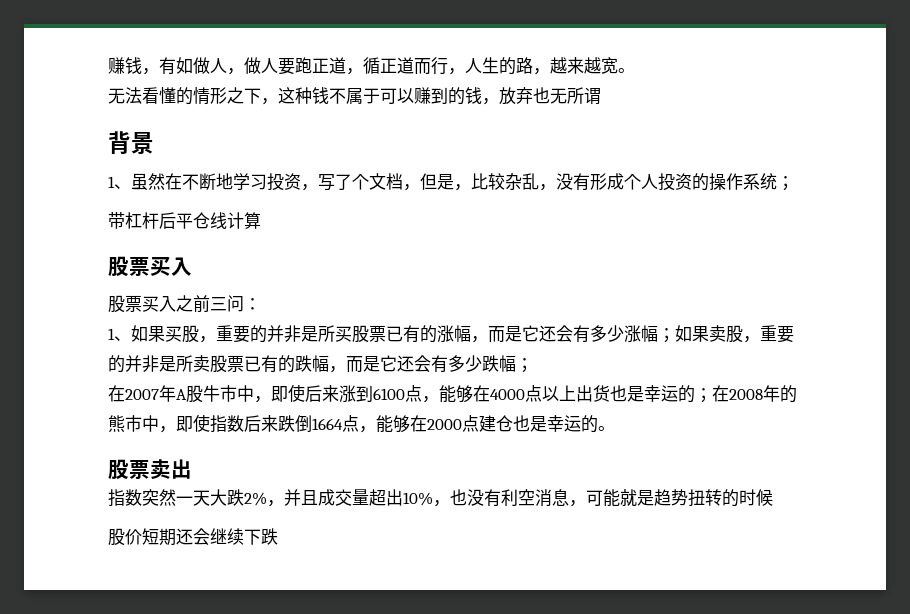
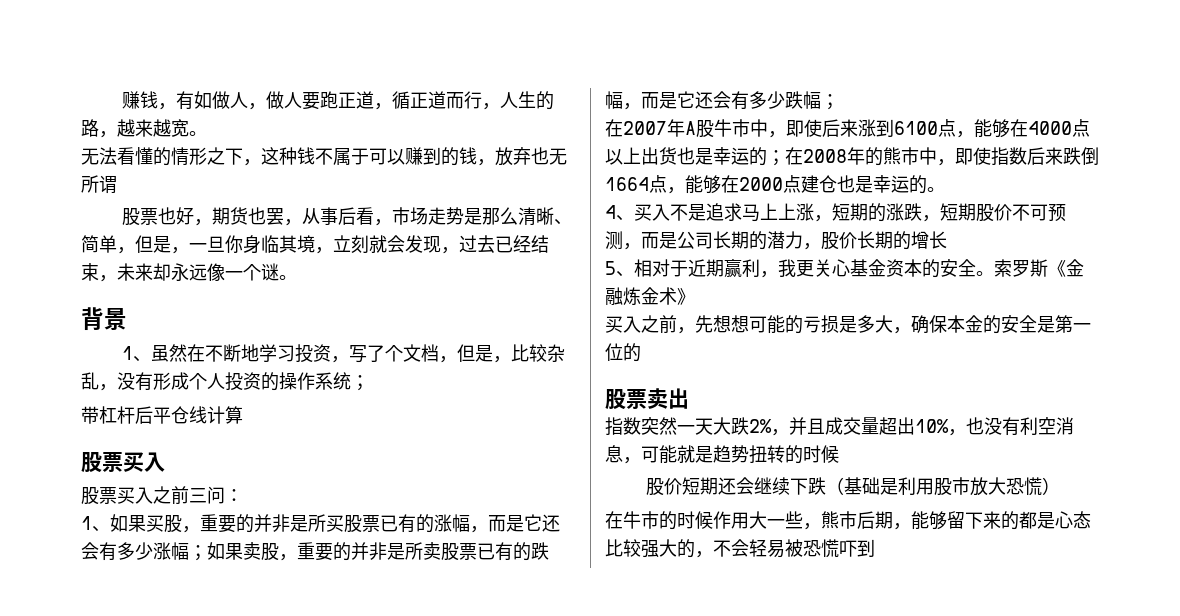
(601, 96) none -> [122,207,573,226] [81,235,549,254] [81,263,297,282] // 股票也好，期货也罢，从事后看，市场走势是那么清晰、简单，但是，一旦你身临其境，立刻就会发现，过去已经结束，未来却永远像一个谜。
(615, 428) none -> [605,203,1066,222] [605,231,947,250] [605,258,1084,278] [605,287,695,306] [605,315,1091,334] [605,343,641,362] // 4、买入不是追求马上上涨，短期的涨跌，短期股价不可预测，而是公司长期的潜力，股价长期的增长 // 5、相对于近期赢利，我更关心基金资本的安全。索罗斯《金融炼金术》 // 买入之前，先想想可能的亏损是多大，确保本金的安全是第一位的
(278, 536) none -> [826,477,1061,496] [605,511,1091,530] [605,539,875,558] （基础是利用股市放大恐慌） // 在牛市的时候作用大一些，熊市后期，能够留下来的都是心态比较强大的，不会轻易被恐慌吓到

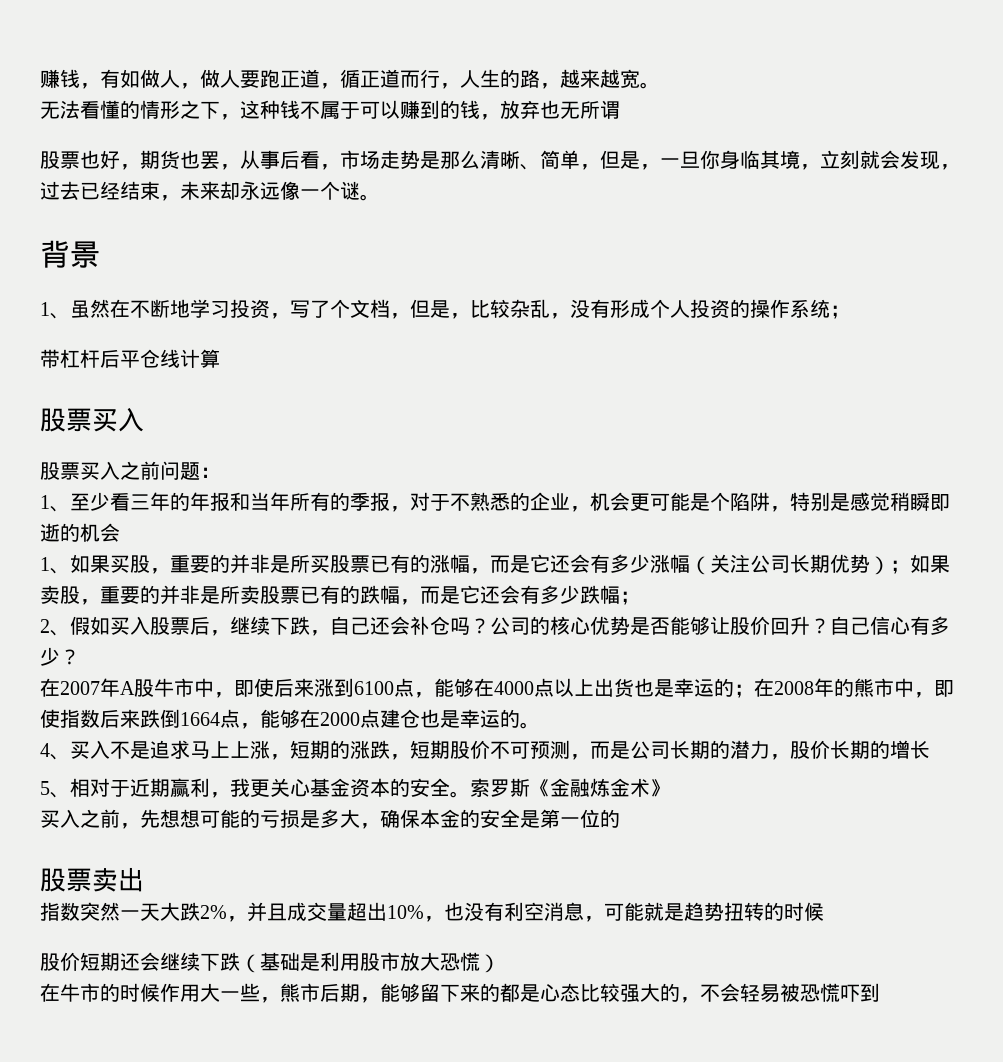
[189,486,225,504] 三问 -> [160,461,200,480] 问题
(243, 495) none -> [40,492,950,512] [40,523,120,542] // 1、至少看三年的年报和当年所有的季报，对于不熟悉的企业，机会更可能是个陷阱，特别是感觉稍瞬即逝的机会
(189, 551) none -> [690,554,890,575] （关注公司长期优势）
(839, 102) none -> [40,616,950,636] [40,647,80,666] // 2、假如买入股票后，继续下跌，自己还会补仓吗？公司的核心优势是否能够让股价回升？自己信心有多少？

